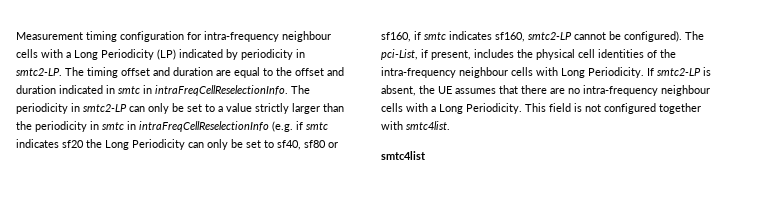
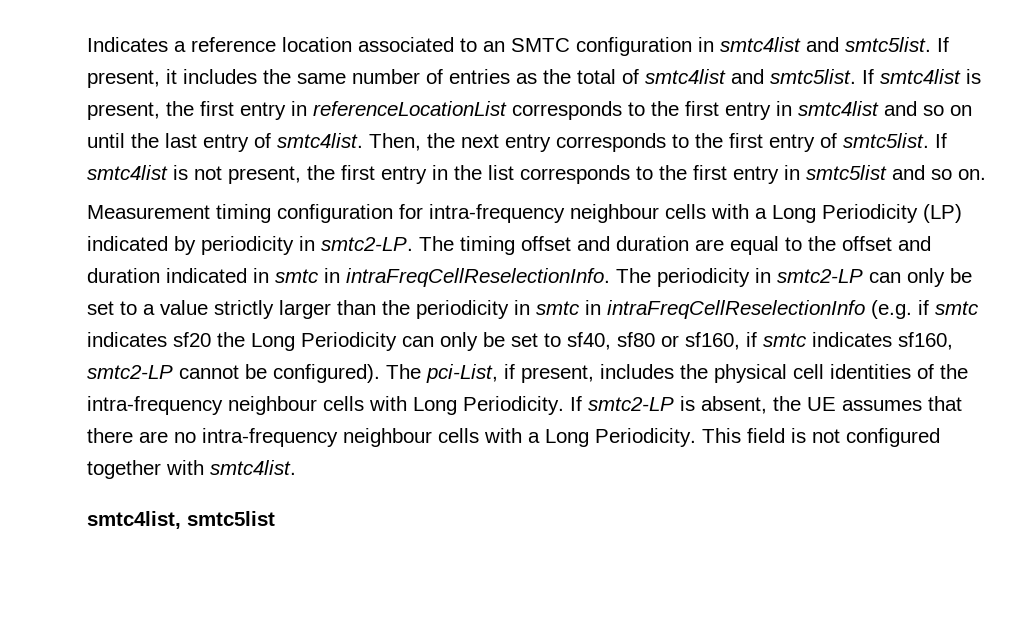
(16, 36) none -> [87,37,949,56] [87,69,981,88] [87,101,972,120] [87,133,947,152] [87,165,986,184] Indicates a reference location associated to an SMTC configuration in smtc4list and smtc5list. If present, it includes the same number of entries as the total of smtc4list and smtc5list. If smtc4list is present, the first entry in referenceLocationList corresponds to the first entry in smtc4list and so on until the last entry of smtc4list. Then, the next entry corresponds to the first entry of smtc5list. If smtc4list is not present, the first entry in the list corresponds to the first entry in smtc5list and so on. //
[381,151,426,160] smtc4list -> [87,511,275,529] smtc4list, smtc5list

